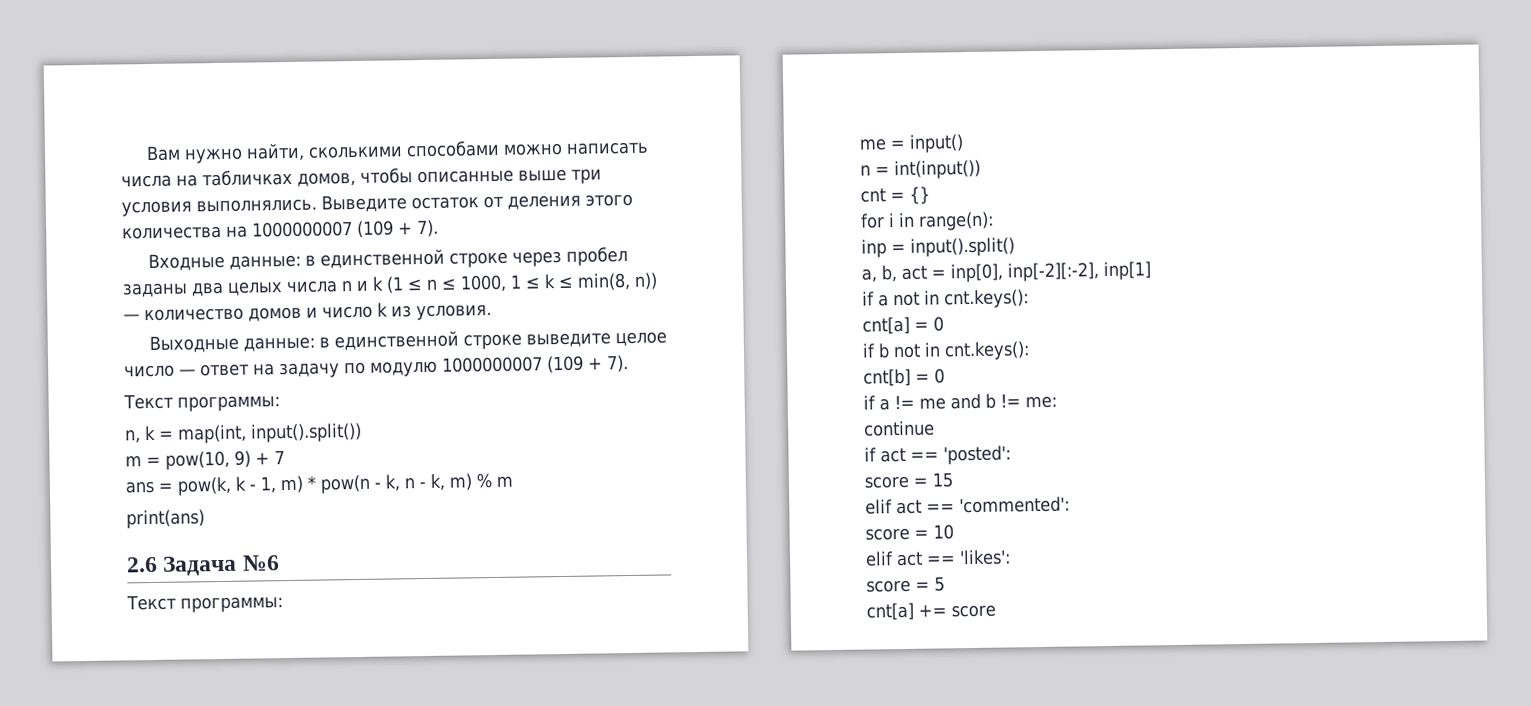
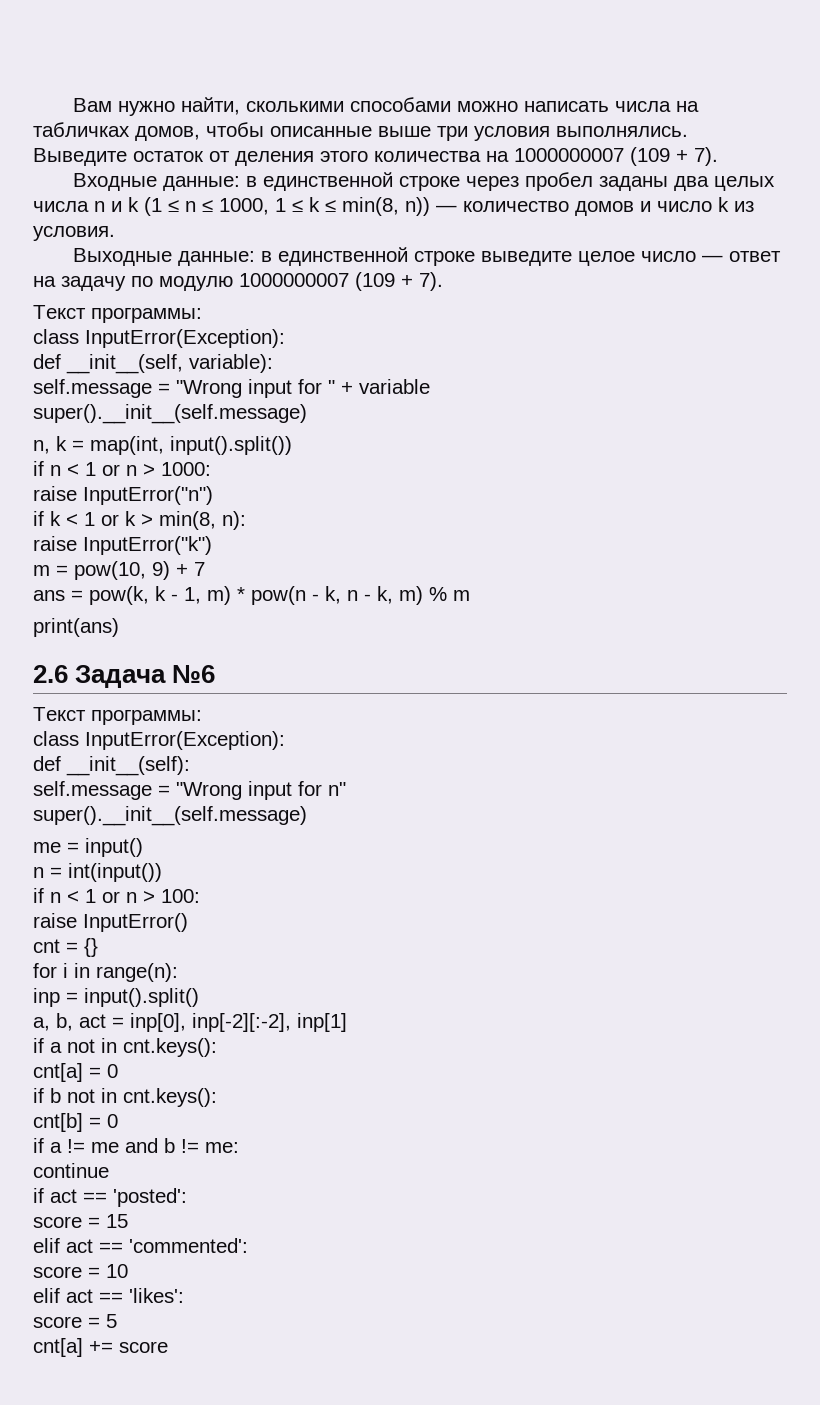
(280, 403) none -> [33,329,285,348] [33,354,273,374] [33,379,430,398] [33,404,307,424] // class InputError(Exception): // def __init__(self, variable): // self.message = "Wrong input for " + variable // super().__init__(self.message)
(362, 432) none -> [33,461,211,476] [33,486,213,505] [33,511,246,530] [33,536,212,555] // if n < 1 or n > 1000: // raise InputError("n") // if k < 1 or k > min(8, n): // raise InputError("k")
(283, 604) none -> [33,731,285,750] [33,756,190,776] [33,781,346,800] [33,806,307,826] // class InputError(Exception): // def __init__(self): // self.message = "Wrong input for n" // super().__init__(self.message)
(981, 169) none -> [33,888,200,903] [33,913,188,932] // if n < 1 or n > 100: // raise InputError()

